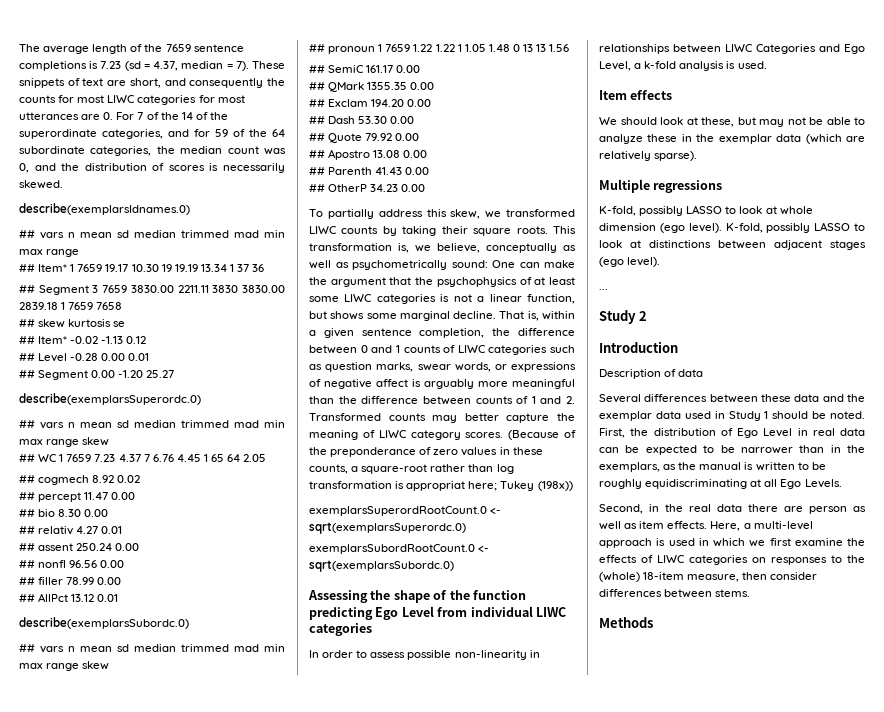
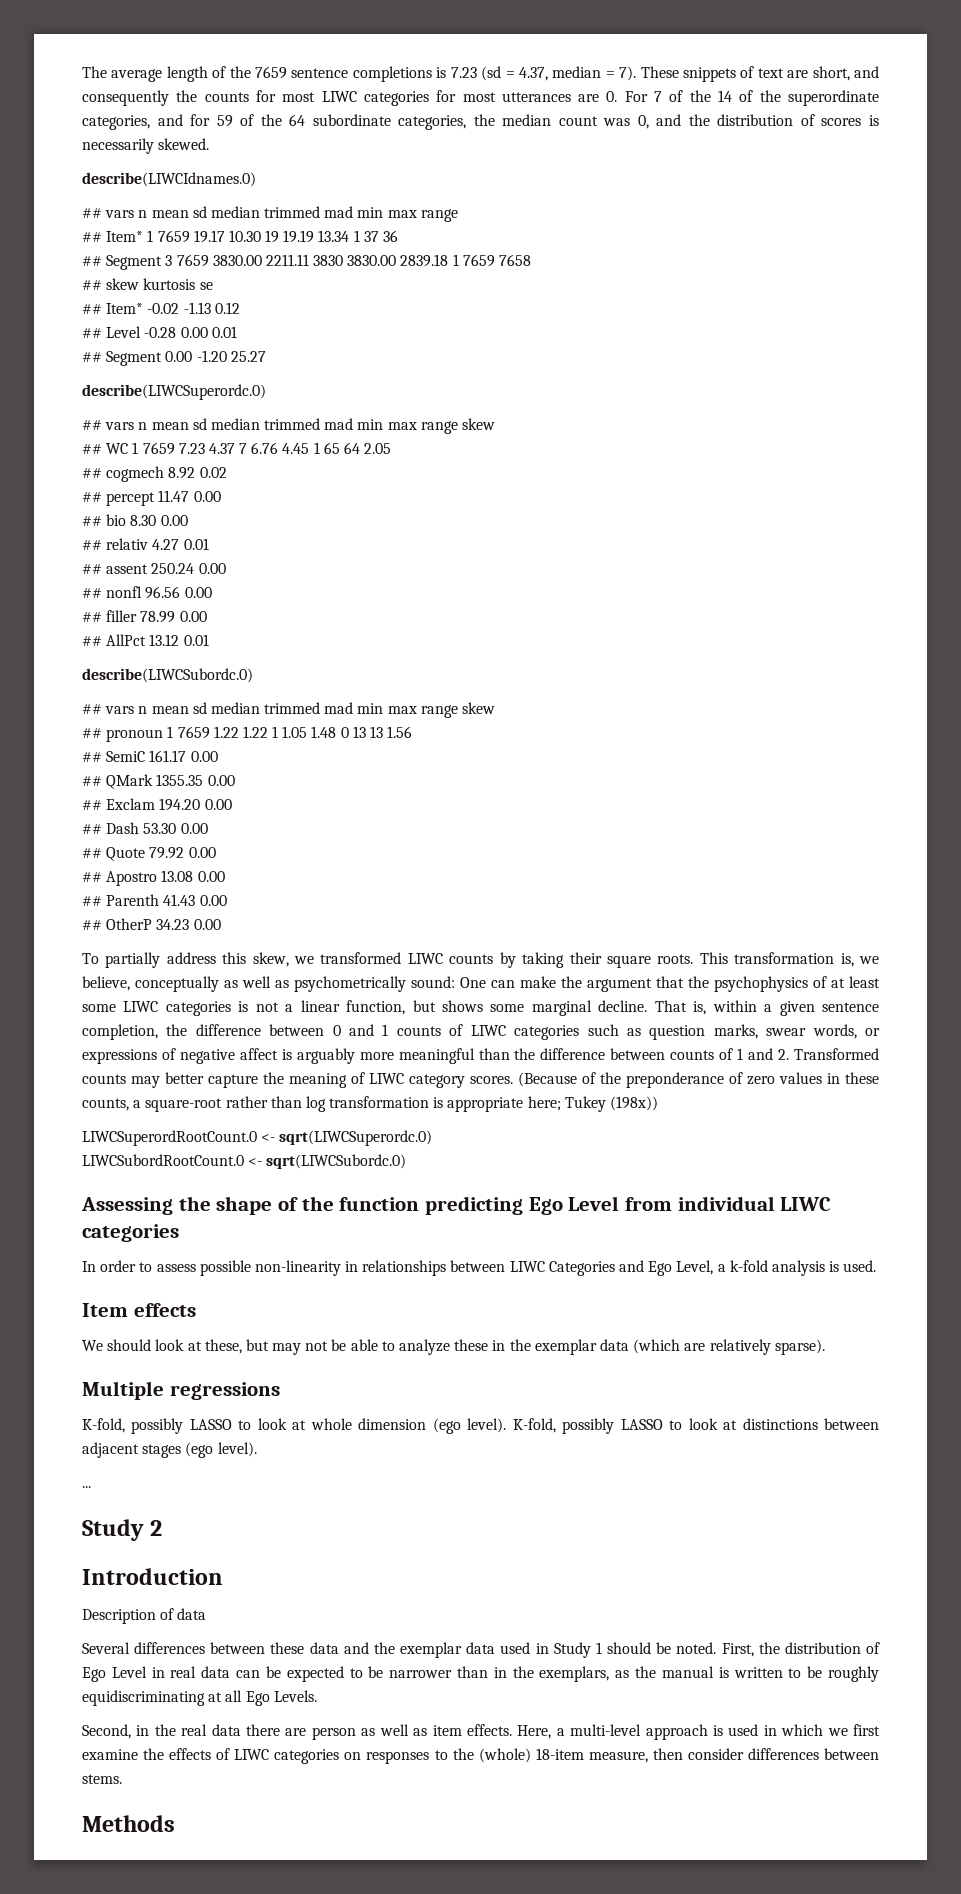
[19,203,190,215] describe(exemplarsIdnames.0) -> [82,172,256,187] describe(LIWCIdnames.0)
[19,393,201,405] describe(exemplarsSuperordc.0) -> [82,384,266,400] describe(LIWCSuperordc.0)
[19,617,189,629] describe(exemplarsSubordc.0) -> [82,668,253,683] describe(LIWCSubordc.0)
[406,481,466,491] appropriat -> [447,1097,524,1112] appropriate
[309,506,502,516] [309,522,466,534] [309,544,490,554] [309,560,454,572] exemplarsSuperordRootCount.0 <- sqrt(exemplarsSuperordc.0) // exemplarsSubordRootCount.0 <- sqrt(exemplarsSubordc.0) -> [82,1130,433,1146] [82,1154,407,1169] LIWCSuperordRootCount.0 <- sqrt(LIWCSuperordc.0) // LIWCSubordRootCount.0 <- sqrt(LIWCSubordc.0)

